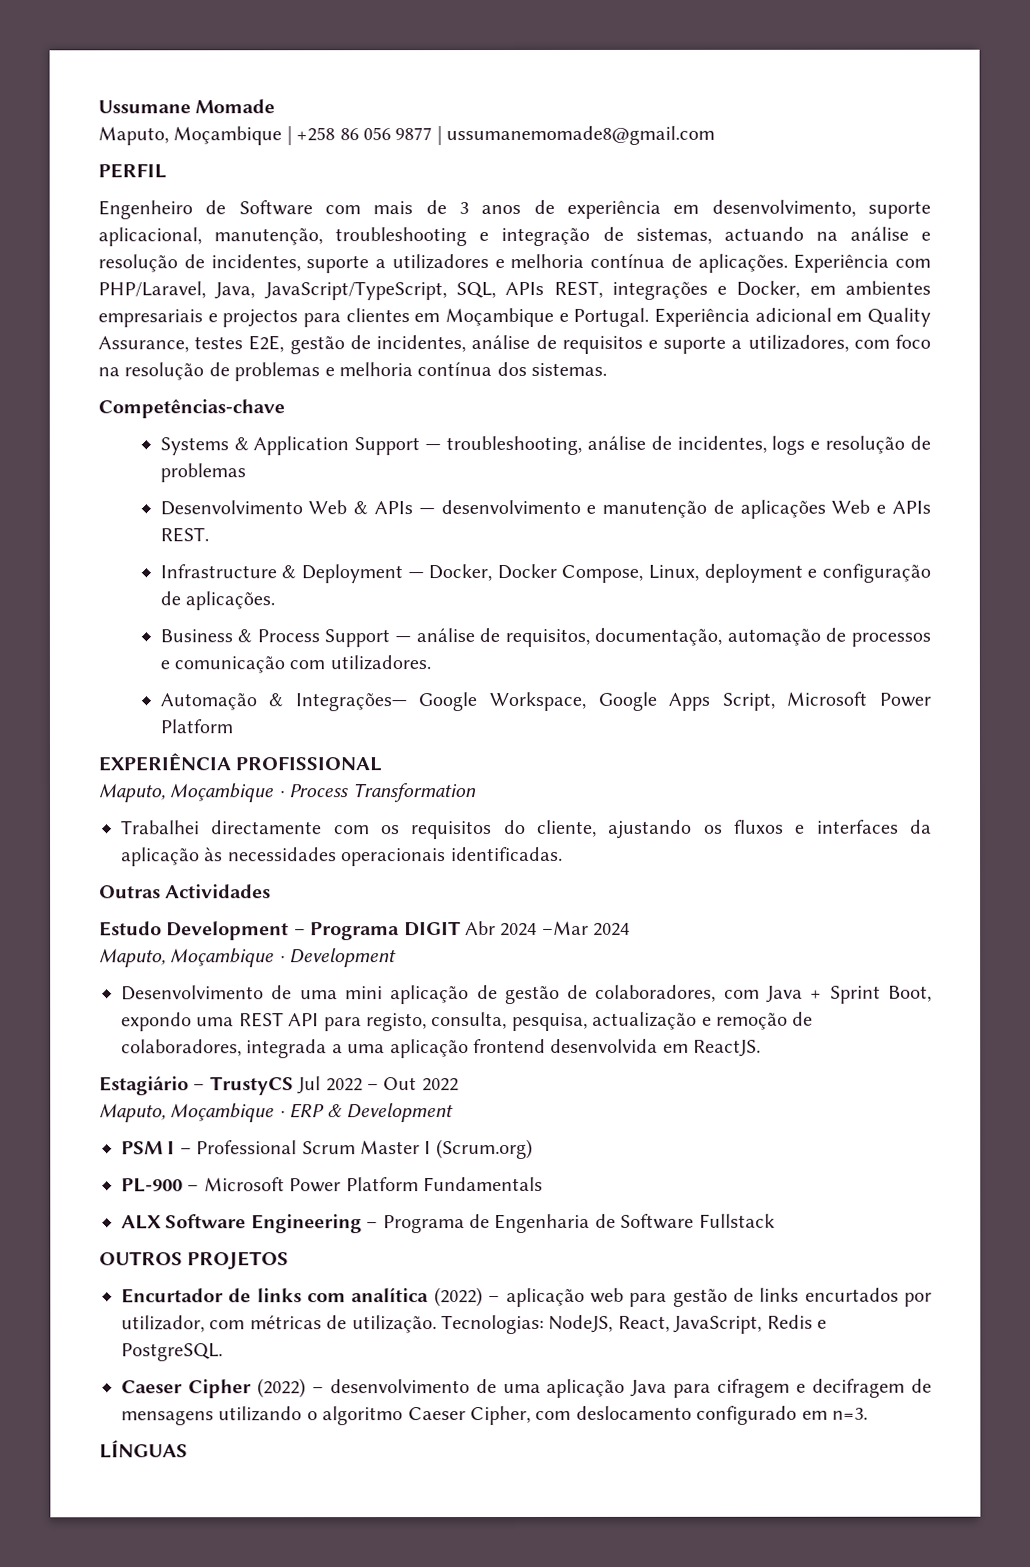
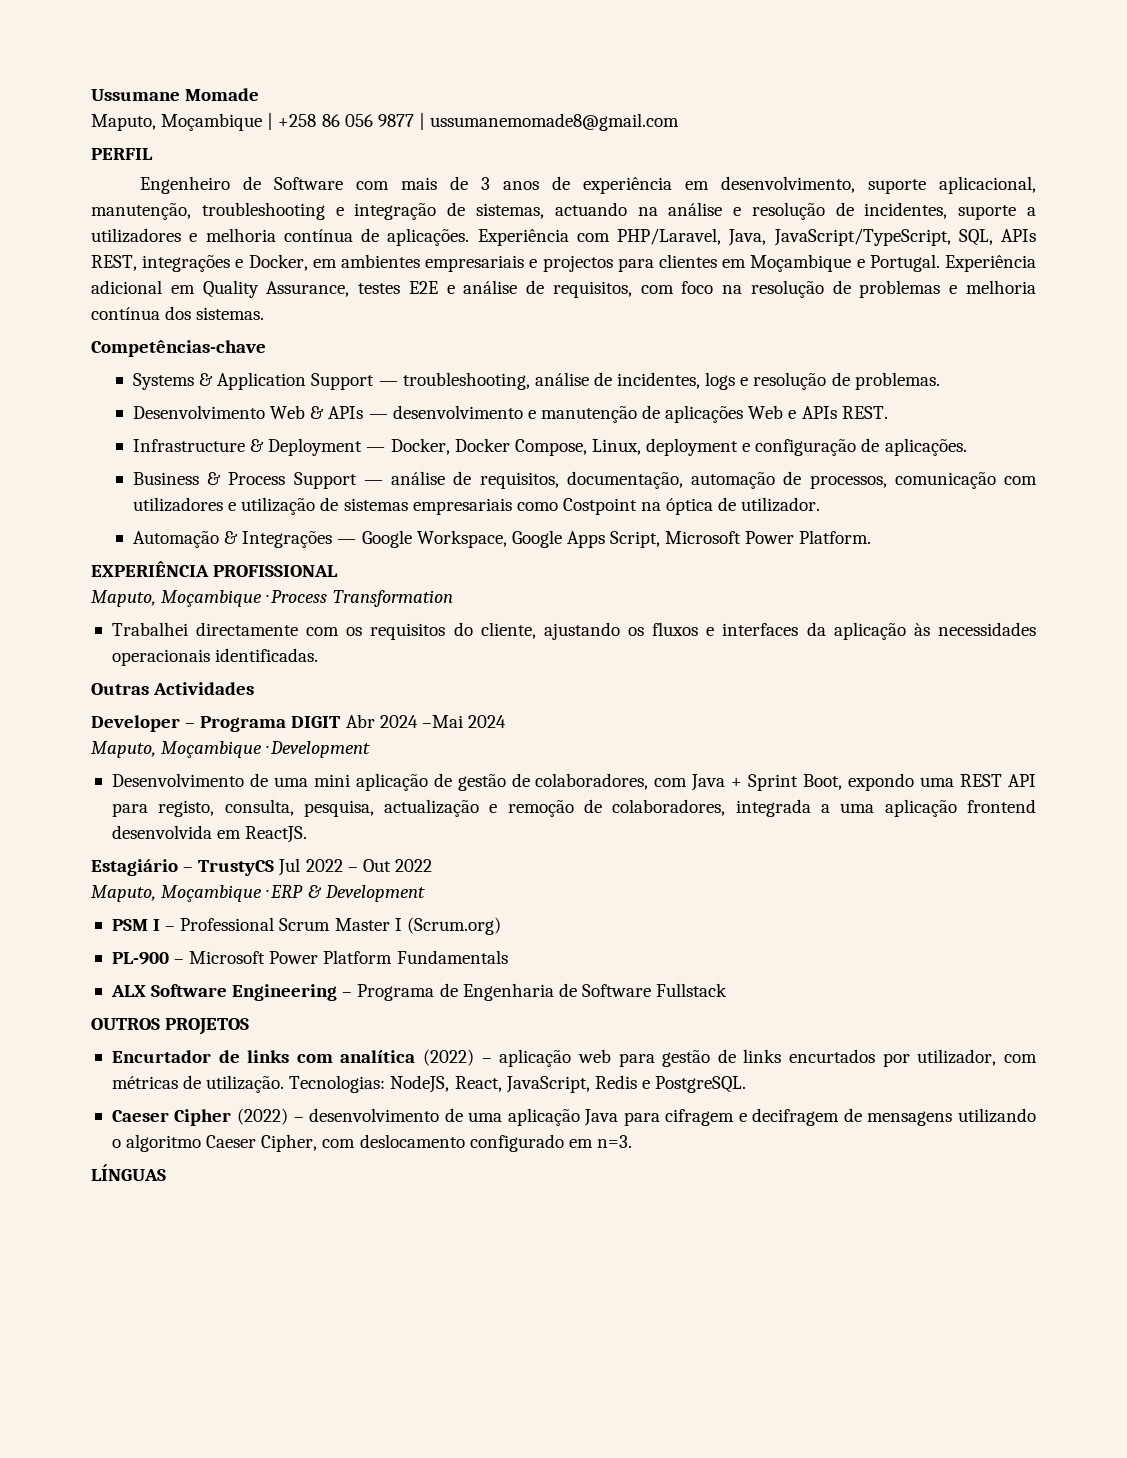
[248,334,849,355] E2E, gestão de incidentes, análise de requisitos e suporte a utilizadores, -> [408,280,632,298] E2E e análise de requisitos,
[159,463,246,483] problemas -> [854,372,940,390] problemas.
[851,632,931,647] [159,655,431,674] processos e comunicação com utilizadores. -> [809,472,1037,489] [133,497,821,515] processos, comunicação com utilizadores e utilização de sistemas empresariais como Costpoint na óptica de utilizador.
[294,693,407,712] Integrações— -> [242,531,357,548] Integrações —
[159,719,233,734] Platform -> [799,530,872,544] Platform.
[99,921,290,941] Estudo Development -> [91,715,180,732] Developer
[541,920,589,935] –Mar -> [421,715,463,728] –Mai

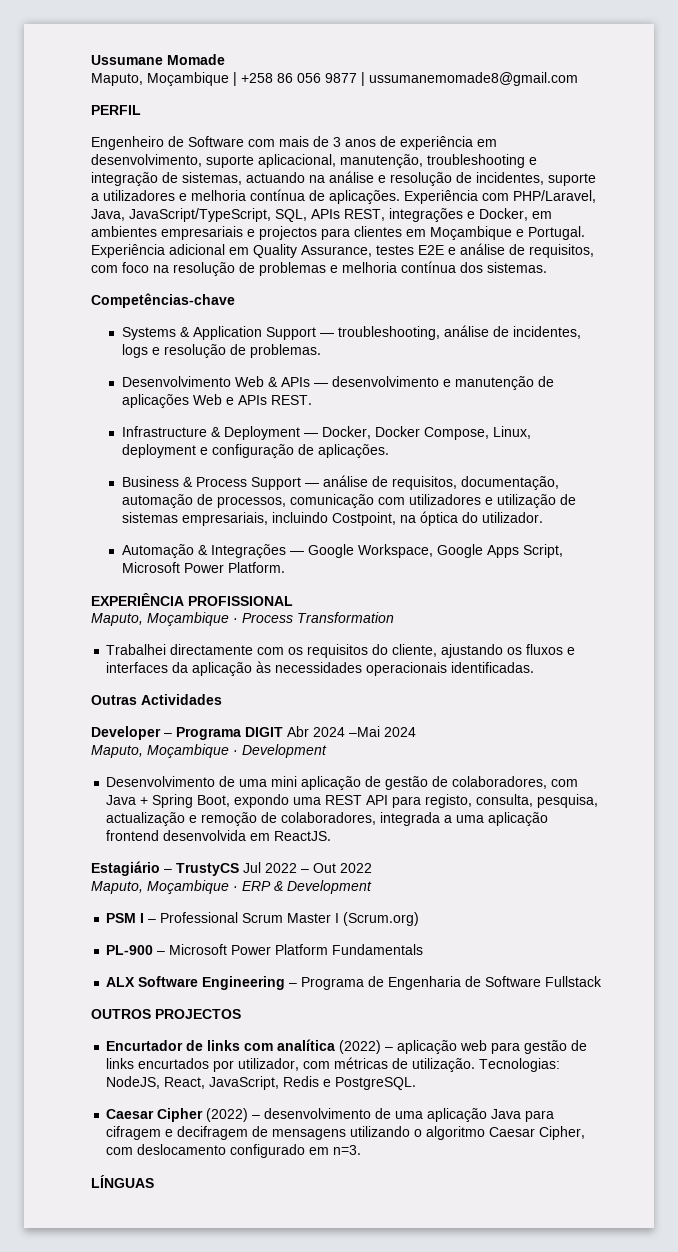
[412,498,637,515] empresariais como Costpoint -> [182,512,397,526] empresariais, incluindo Costpoint,
[718,497,737,511] de -> [462,512,479,523] do
[748,774,799,791] Sprint -> [152,794,194,808] Spring
[165,1018,250,1035] PROJETOS -> [155,1009,241,1019] PROJECTOS
[111,1110,169,1122] Caeser -> [106,1109,155,1119] Caesar
[206,1135,257,1148] Caeser -> [489,1127,536,1137] Caesar

